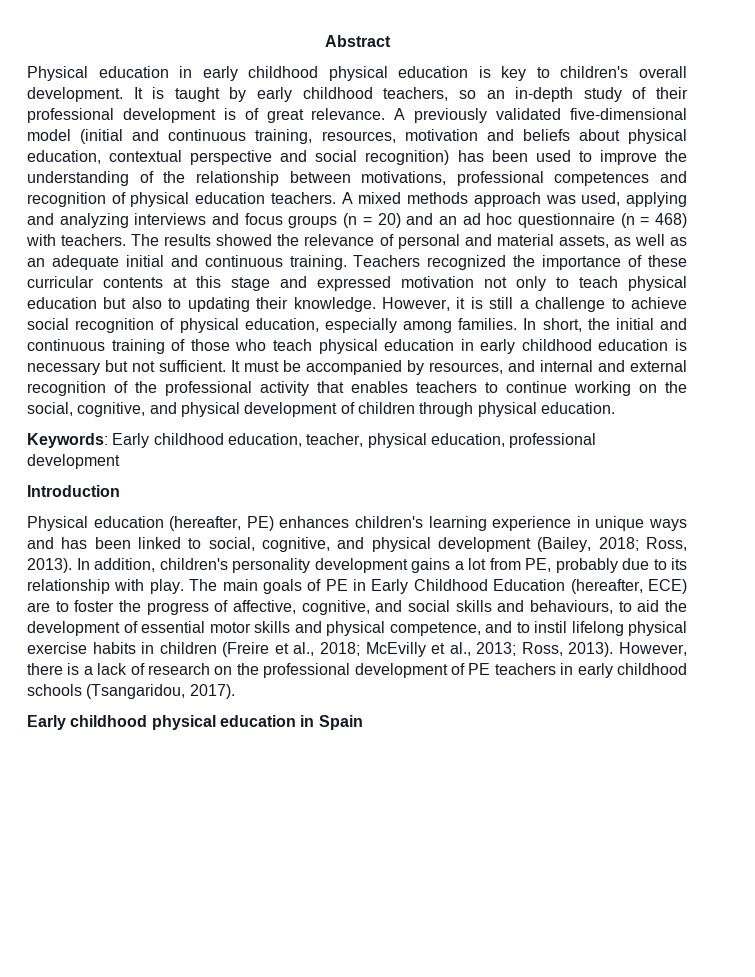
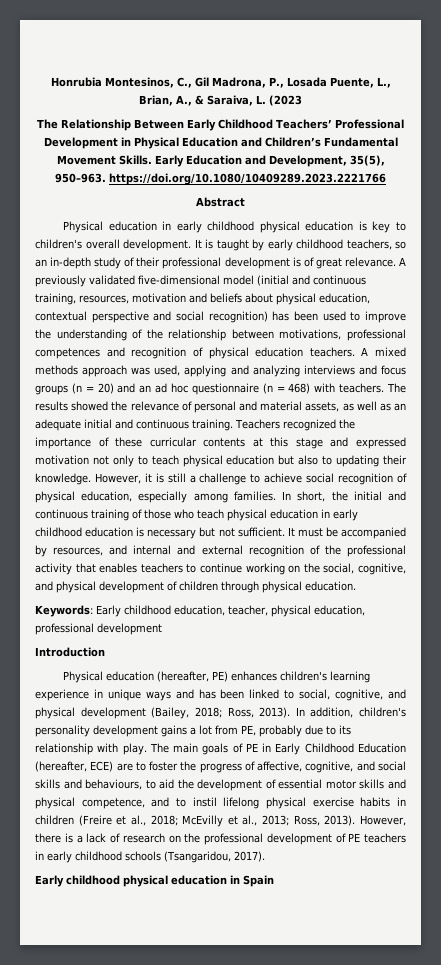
(324, 41) none -> [50,77,391,88] [139,95,302,106] [37,119,404,131] [43,137,398,149] [56,155,385,167] [55,173,386,185] Honrubia Montesinos, C., Gil Madrona, P., Losada Puente, L., Brian, A., & Saraiva, L. (2023 // The Relationship Between Early Childhood Teachers’ Professional Development in Physical Education and Children’s Fundamental Movement Skills. Early Education and Development, 35(5), 950–963. https://doi.org/10.1080/10409289.2023.2221766 //

